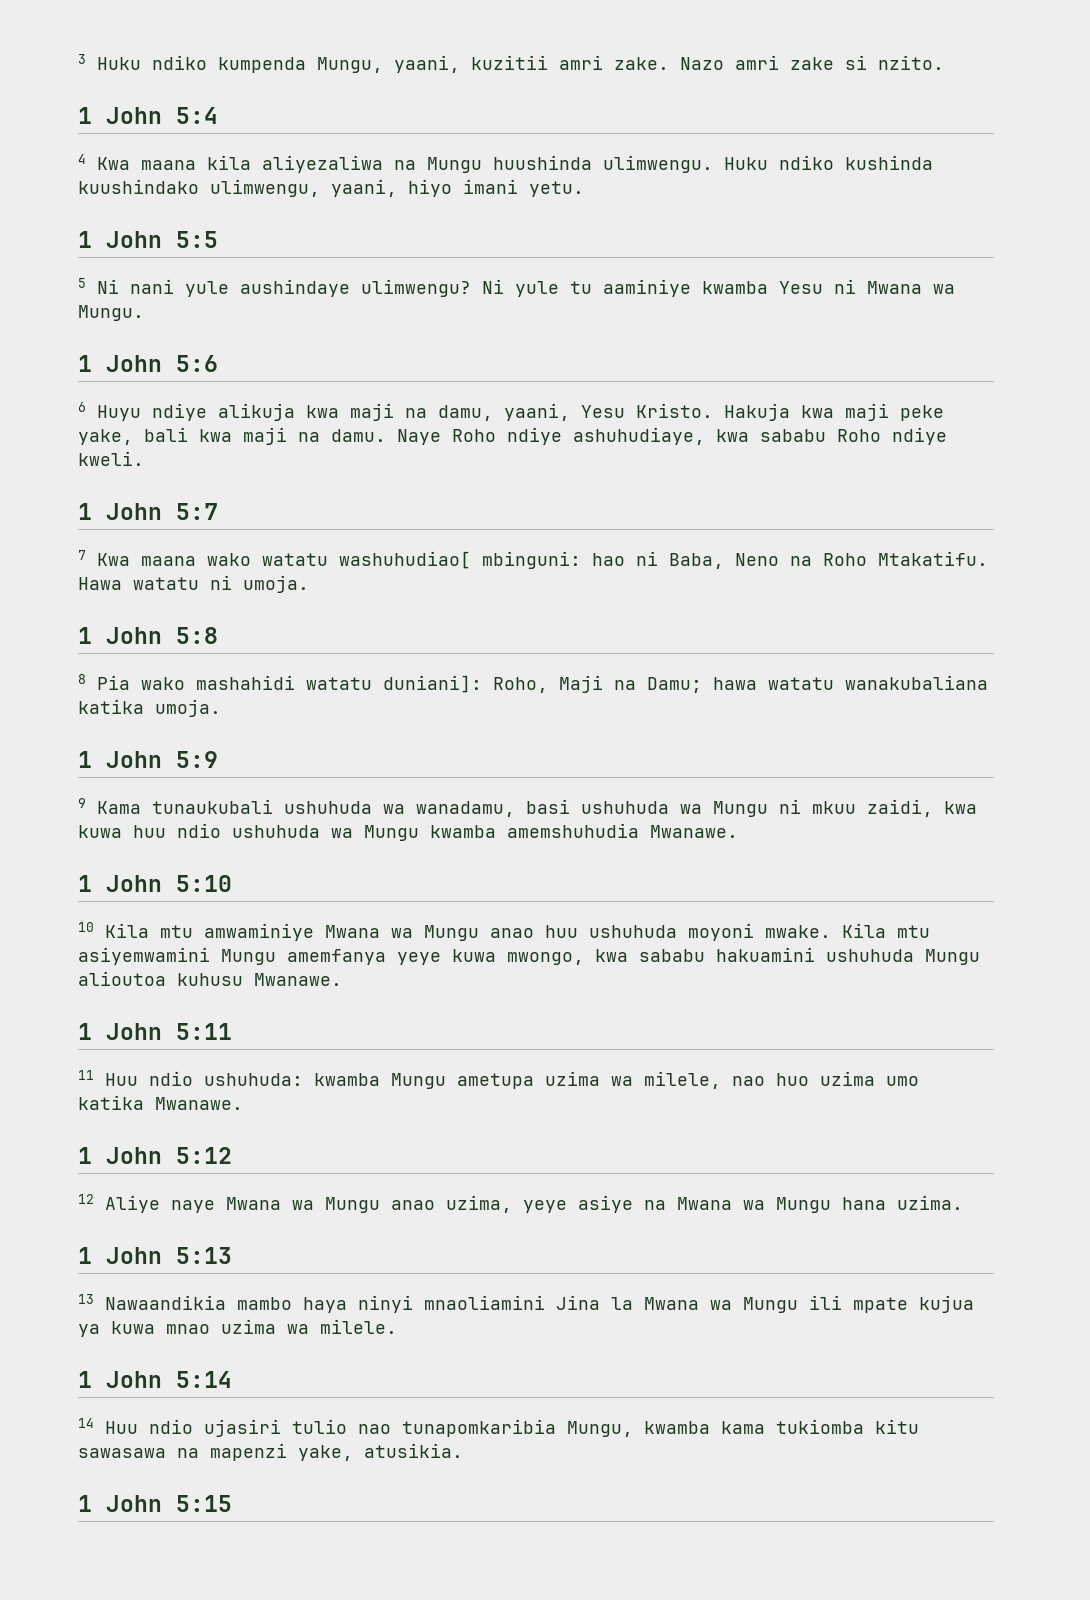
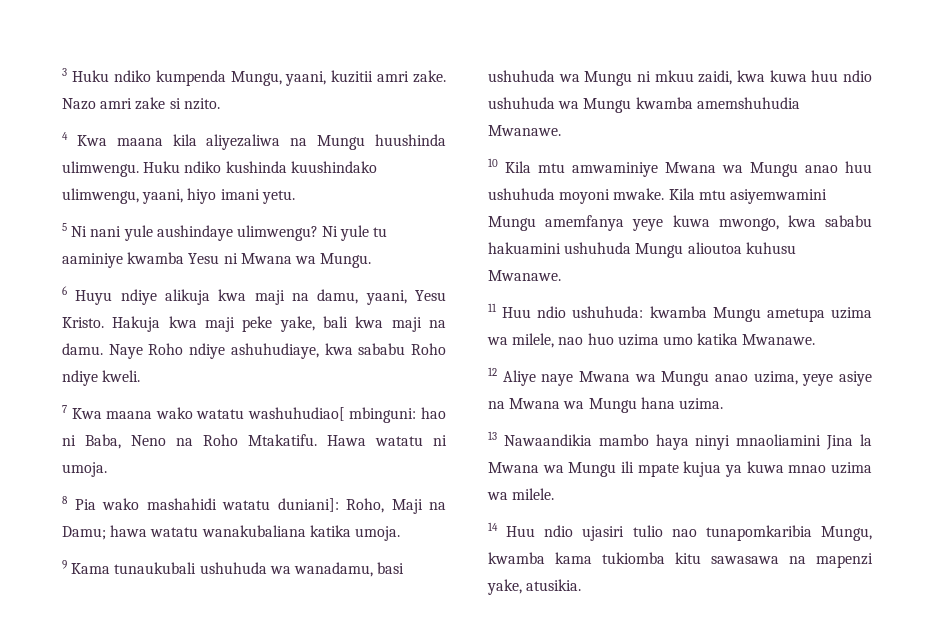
[78,107,218,124] // 1 John 5:4 -> (220, 104) none
[78,231,218,248] // 1 John 5:5 -> (295, 197) none
[78,355,218,372] // 1 John 5:6 -> (372, 260) none
[78,503,218,520] // 1 John 5:7 -> (141, 376) none
[78,627,218,644] // 1 John 5:8 -> (107, 469) none
[78,751,218,768] // 1 John 5:9 -> (400, 533) none
[78,875,232,892] // 1 John 5:10 -> (561, 130) none
[78,1023,232,1040] // 1 John 5:11 -> (561, 275) none
[78,1147,232,1164] // 1 John 5:12 -> (816, 339) none
[78,1247,232,1264] // 1 John 5:13 -> (723, 404) none
[78,1371,232,1388] // 1 John 5:14 -> (555, 494) none
[78,1495,232,1512] // 1 John 5:15 -> (582, 585) none

